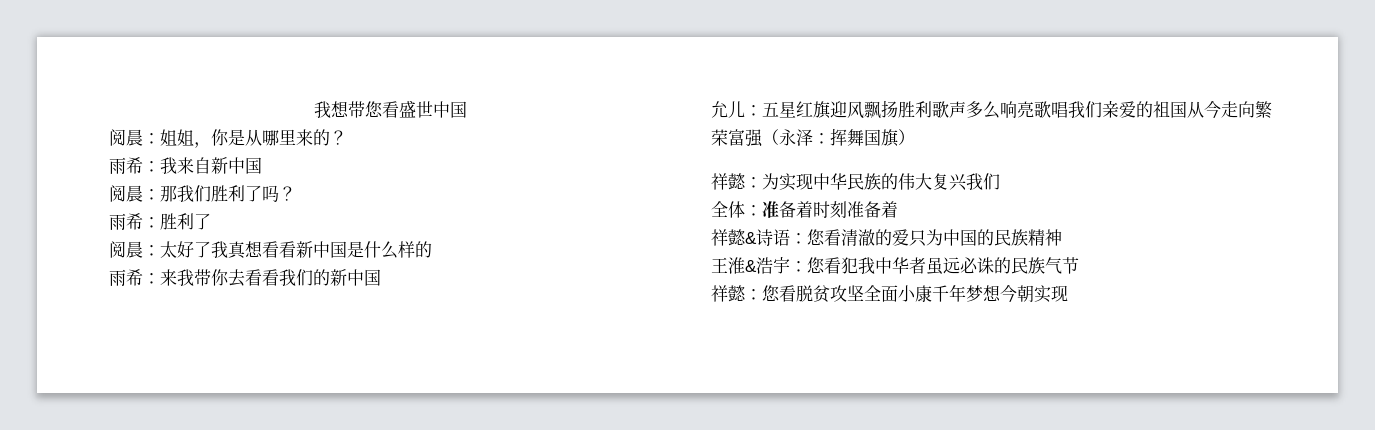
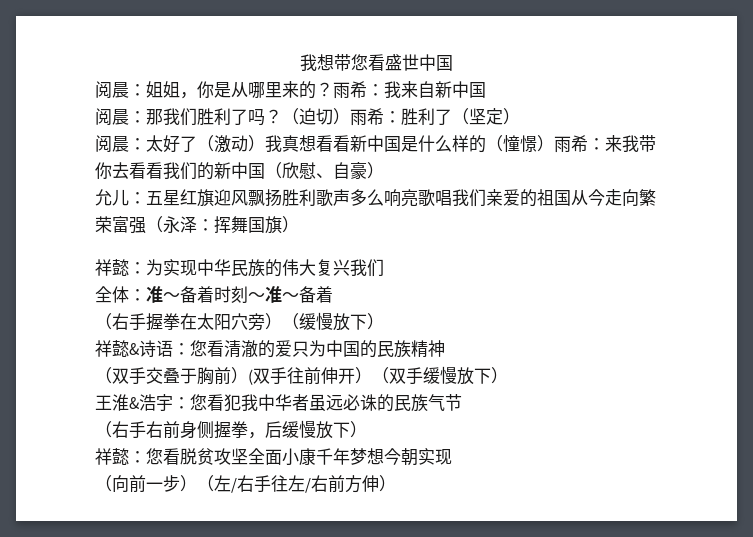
(347, 137) // -> (333, 89) none
(296, 193) // -> [282,108,350,125] （迫切）
(211, 221) none -> [452,108,520,125] （坚定）
(211, 249) none -> [197,135,265,153] （激动）
(432, 249) // -> [486,135,554,152] （憧憬）
(381, 277) none -> [265,162,384,179] （欣慰、自豪）
(779, 209) none -> [163,292,180,301] ～
[847,201,898,218] 准备着 -> [248,286,333,303] [95,312,384,331] ～准～备着 // （右手握拳在太阳穴旁）（缓慢放下）
(1062, 237) none -> [95,366,508,385] // （双手交叠于胸前）(双手往前伸开）（双手缓慢放下）
(1079, 265) none -> [95,420,367,439] // （右手右前身侧握拳，后缓慢放下）
(1068, 293) none -> [95,475,396,493] // （向前一步）（左/右手往左/右前方伸）

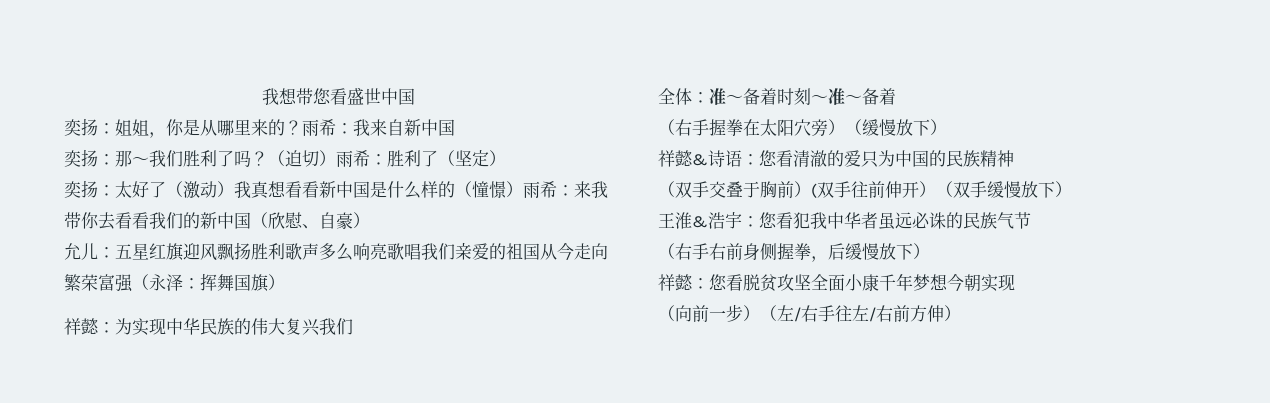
[95,81,129,98] 阅晨 -> [64,118,98,136] 奕扬
[95,108,163,125] 阅晨：那 -> [64,149,149,167] 奕扬：那～
[95,135,129,152] 阅晨 -> [64,180,98,198] 奕扬

